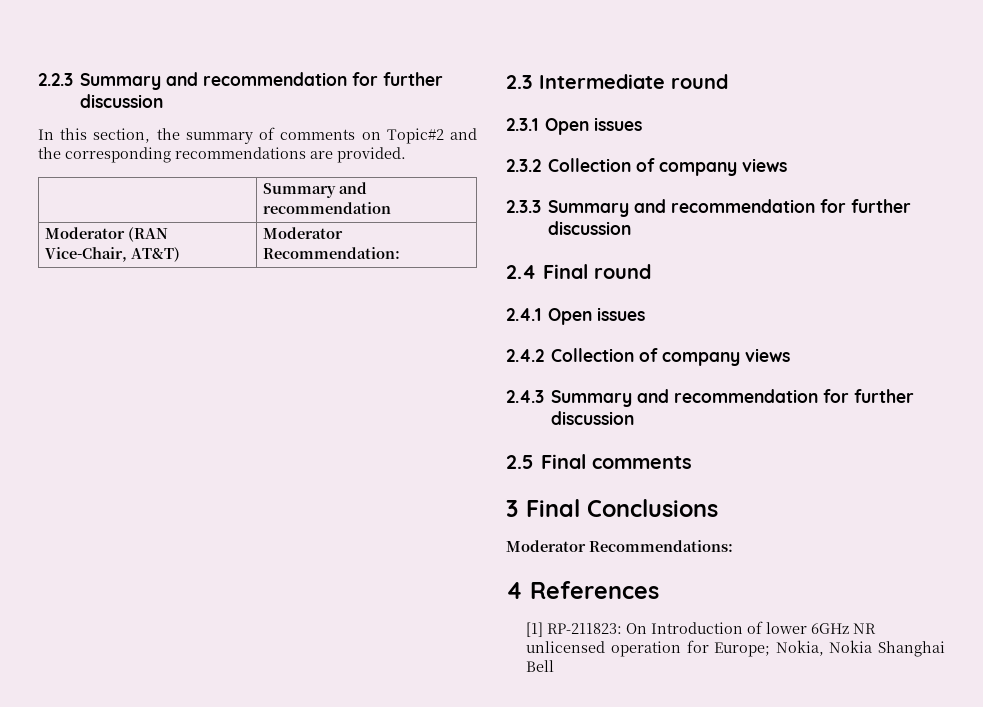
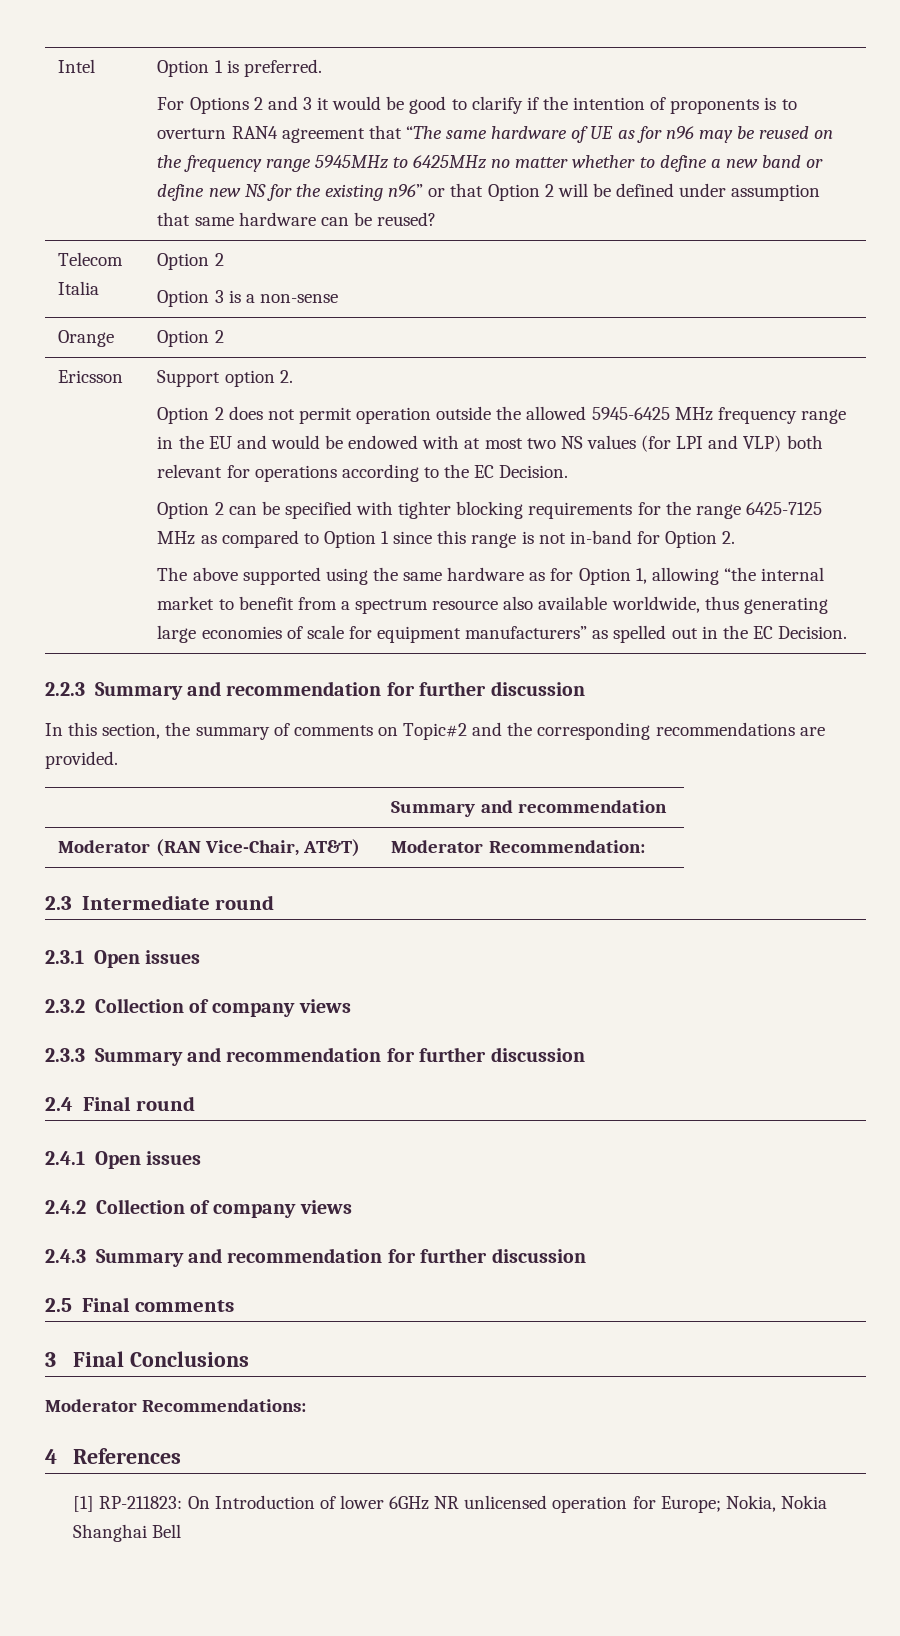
(38, 79) none -> [58,59,96,73] [157,59,322,77] [157,96,797,114] [157,125,834,143] [157,155,824,172] [157,183,821,201] [157,212,437,226] [58,252,124,266] [58,281,100,295] [157,253,224,270] [157,290,338,307] [58,330,115,347] [157,330,224,347] [58,370,124,383] [157,370,293,387] [157,406,846,424] [157,435,823,452] [157,464,569,482] [157,501,822,519] [157,530,736,548] [157,567,825,585] [157,596,828,614] [157,625,848,643] Intel | Option 1 is preferred. // For Options 2 and 3 it would be good to clarify if the intention of proponents is to overturn RAN4 agreement that “The same hardware of UE as for n96 may be reused on the frequency range 5945MHz to 6425MHz no matter whether to define a new band or define new NS for the existing n96” or that Option 2 will be defined under assumption that same hardware can be reused? // Telecom Italia | Option 2 // Option 3 is a non-sense // Orange | Option 2 // Ericsson | Support option 2. // Option 2 does not permit operation outside the allowed 5945-6425 MHz frequency range in the EU and would be endowed with at most two NS values (for LPI and VLP) both relevant for operations according to the EC Decision. // Option 2 can be specified with tighter blocking requirements for the range 6425-7125 MHz as compared to Option 1 since this range is not in-band for Option 2. // The above supported using the same hardware as for Option 1, allowing “the internal market to benefit from a spectrum resource also available worldwide, thus generating large economies of scale for equipment manufacturers” as spelled out in the EC Decision. //

